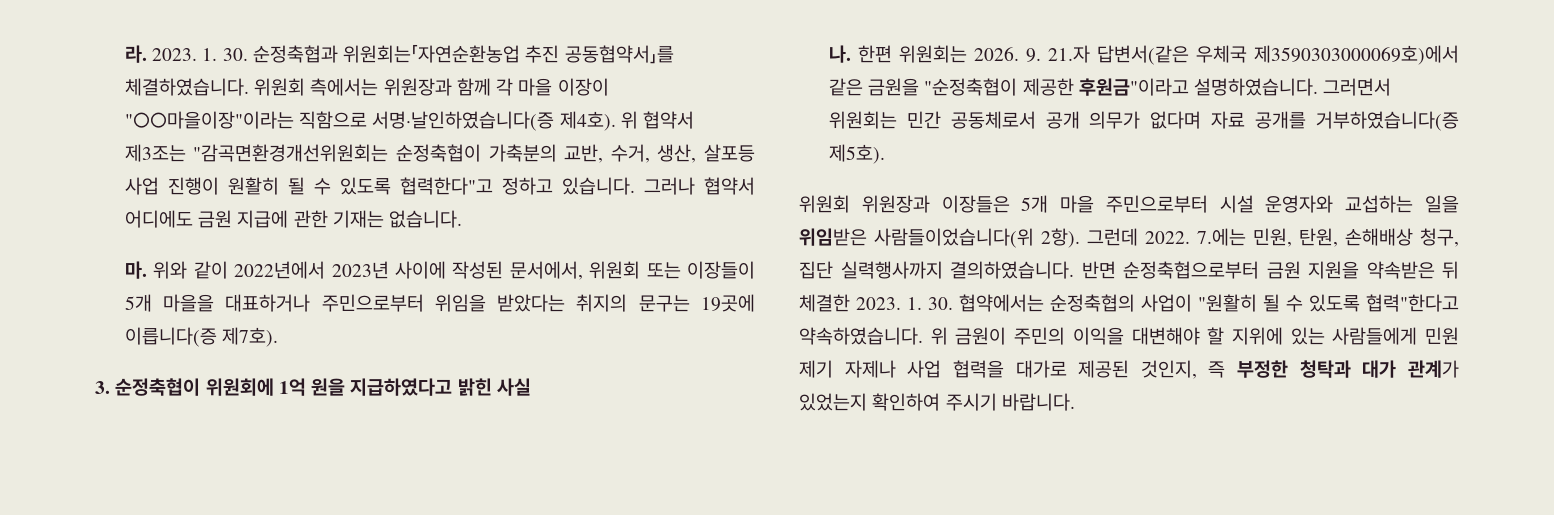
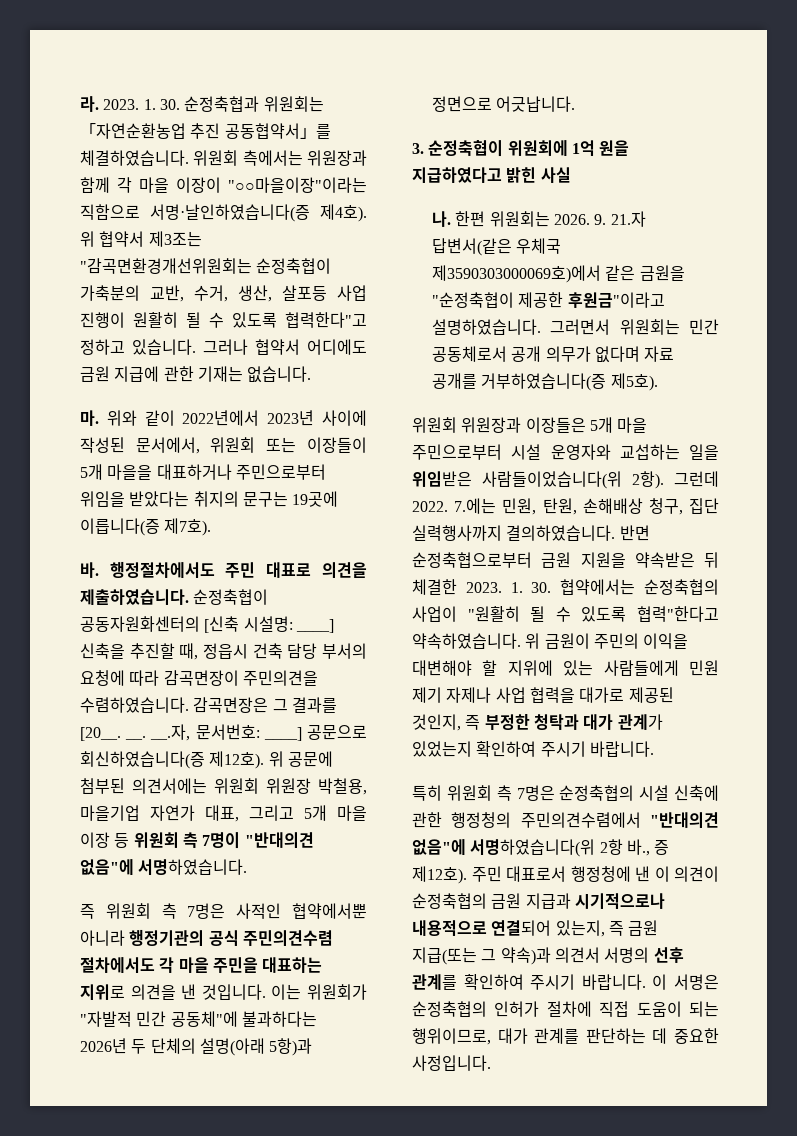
(279, 337) none -> [79,561,368,578] [79,589,269,605] [79,616,334,633] [79,643,367,660] [79,670,318,686] [79,697,337,713] [79,724,368,741] [79,751,333,769] [79,778,368,795] [79,805,367,822] [79,832,314,849] [79,859,248,875] [79,903,367,919] [79,929,333,946] [79,957,323,973] [79,984,368,1000] [79,1011,317,1027] [79,1038,313,1056] [431,96,576,112] // 바. 행정절차에서도 주민 대표로 의견을 제출하였습니다. 순정축협이 공동자원화센터의 [신축 시설명: ____] 신축을 추진할 때, 정읍시 건축 담당 부서의 요청에 따라 감곡면장이 주민의견을 수렴하였습니다. 감곡면장은 그 결과를 [20__. __. __.자, 문서번호: ____] 공문으로 회신하였습니다(증 제12호). 위 공문에 첨부된 의견서에는 위원회 위원장 박철용, 마을기업 자연가 대표, 그리고 5개 마을 이장 등 위원회 측 7명이 "반대의견 없음"에 서명하였습니다. // 즉 위원회 측 7명은 사적인 협약에서뿐 아니라 행정기관의 공식 주민의견수렴 절차에서도 각 마을 주민을 대표하는 지위로 의견을 낸 것입니다. 이는 위원회가 "자발적 민간 공동체"에 불과하다는 2026년 두 단체의 설명(아래 5항)과 정면으로 어긋납니다.
(1075, 402) none -> [412,785,719,801] [412,812,719,828] [412,839,670,857] [412,866,719,884] [412,893,665,909] [412,920,659,937] [412,947,684,965] [412,974,719,990] [412,1001,719,1017] [412,1028,719,1045] [412,1055,491,1071] // 특히 위원회 측 7명은 순정축협의 시설 신축에 관한 행정청의 주민의견수렴에서 "반대의견 없음"에 서명하였습니다(위 2항 바., 증 제12호). 주민 대표로서 행정청에 낸 이 의견이 순정축협의 금원 지급과 시기적으로나 내용적으로 연결되어 있는지, 즉 금원 지급(또는 그 약속)과 의견서 서명의 선후 관계를 확인하여 주시기 바랍니다. 이 서명은 순정축협의 인허가 절차에 직접 도움이 되는 행위이므로, 대가 관계를 판단하는 데 중요한 사정입니다.

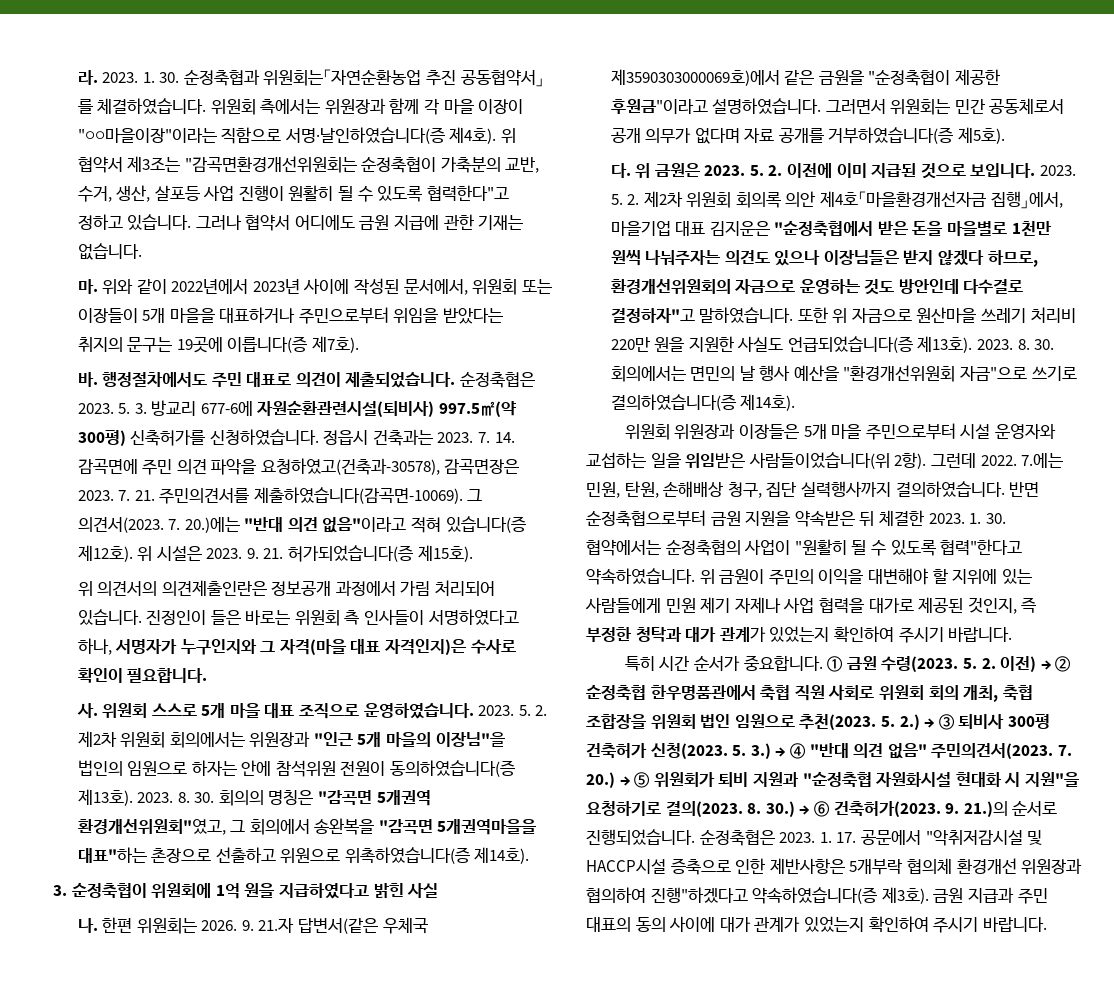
[322,562,368,578] [79,589,269,605] [79,616,334,633] [79,643,367,660] [79,670,318,686] [79,697,337,713] [79,724,368,741] [79,751,333,769] [79,778,368,795] [79,805,367,822] [79,832,314,849] [79,859,248,875] [79,903,367,919] [79,929,333,946] [79,957,323,973] [79,984,368,1000] [79,1011,317,1027] [79,1038,313,1056] [431,96,576,112] 의견을 제출하였습니다. 순정축협이 공동자원화센터의 [신축 시설명: ____] 신축을 추진할 때, 정읍시 건축 담당 부서의 요청에 따라 감곡면장이 주민의견을 수렴하였습니다. 감곡면장은 그 결과를 [20__. __. __.자, 문서번호: ____] 공문으로 회신하였습니다(증 제12호). 위 공문에 첨부된 의견서에는 위원회 위원장 박철용, 마을기업 자연가 대표, 그리고 5개 마을 이장 등 위원회 측 7명이 "반대의견 없음"에 서명하였습니다. // 즉 위원회 측 7명은 사적인 협약에서뿐 아니라 행정기관의 공식 주민의견수렴 절차에서도 각 마을 주민을 대표하는 지위로 의견을 낸 것입니다. 이는 위원회가 "자발적 민간 공동체"에 불과하다는 2026년 두 단체의 설명(아래 5항)과 정면으로 어긋납니다. -> [295,372,536,388] [77,400,517,417] [77,429,515,446] [77,458,520,475] [77,487,483,504] [77,516,526,533] [77,545,473,562] [77,580,496,597] [77,609,519,626] [77,638,516,655] [77,668,208,683] [76,703,548,719] [77,731,505,748] [77,760,516,777] [77,789,431,806] [77,818,538,835] [77,847,530,864] 의견이 제출되었습니다. 순정축협은 2023. 5. 3. 방교리 677-6에 자원순환관련시설(퇴비사) 997.5㎡(약 300평) 신축허가를 신청하였습니다. 정읍시 건축과는 2023. 7. 14. 감곡면에 주민 의견 파악을 요청하였고(건축과-30578), 감곡면장은 2023. 7. 21. 주민의견서를 제출하였습니다(감곡면-10069). 그 의견서(2023. 7. 20.)에는 "반대 의견 없음"이라고 적혀 있습니다(증 제12호). 위 시설은 2023. 9. 21. 허가되었습니다(증 제15호). // 위 의견서의 의견제출인란은 정보공개 과정에서 가림 처리되어 있습니다. 진정인이 들은 바로는 위원회 측 인사들이 서명하였다고 하나, 서명자가 누구인지와 그 자격(마을 대표 자격인지)은 수사로 확인이 필요합니다. // 사. 위원회 스스로 5개 마을 대표 조직으로 운영하였습니다. 2023. 5. 2. 제2차 위원회 회의에서는 위원장과 "인근 5개 마을의 이장님"을 법인의 임원으로 하자는 안에 참석위원 전원이 동의하였습니다(증 제13호). 2023. 8. 30. 회의의 명칭은 "감곡면 5개권역 환경개선위원회"였고, 그 회의에서 송완복을 "감곡면 5개권역마을을 대표"하는 촌장으로 선출하고 위원으로 위촉하였습니다(증 제14호).
(658, 382) none -> [610,163,1077,179] [610,191,1063,209] [610,220,1052,236] [610,250,1038,267] [610,279,1024,295] [610,307,1076,324] [610,336,1055,353] [610,365,1077,382] [610,394,796,411] // 다. 위 금원은 2023. 5. 2. 이전에 이미 지급된 것으로 보입니다. 2023. 5. 2. 제2차 위원회 회의록 의안 제4호「마을환경개선자금 집행」에서, 마을기업 대표 김지운은 "순정축협에서 받은 돈을 마을별로 1천만 원씩 나눠주자는 의견도 있으나 이장님들은 받지 않겠다 하므로, 환경개선위원회의 자금으로 운영하는 것도 방안인데 다수결로 결정하자"고 말하였습니다. 또한 위 자금으로 원산마을 쓰레기 처리비 220만 원을 지원한 사실도 언급되었습니다(증 제13호). 2023. 8. 30. 회의에서는 면민의 날 행사 예산을 "환경개선위원회 자금"으로 쓰기로 결의하였습니다(증 제14호).
[446,785,719,801] [412,812,719,828] [412,839,670,857] [412,866,719,884] [412,893,665,909] [412,920,659,937] [412,947,684,965] [412,974,719,990] [412,1001,719,1017] [412,1028,719,1045] [412,1055,491,1071] 위원회 측 7명은 순정축협의 시설 신축에 관한 행정청의 주민의견수렴에서 "반대의견 없음"에 서명하였습니다(위 2항 바., 증 제12호). 주민 대표로서 행정청에 낸 이 의견이 순정축협의 금원 지급과 시기적으로나 내용적으로 연결되어 있는지, 즉 금원 지급(또는 그 약속)과 의견서 서명의 선후 관계를 확인하여 주시기 바랍니다. 이 서명은 순정축협의 인허가 절차에 직접 도움이 되는 행위이므로, 대가 관계를 판단하는 데 중요한 사정입니다. -> [659,655,1072,672] [586,684,1033,702] [586,714,1050,730] [586,743,1072,759] [586,771,1080,788] [586,801,1058,817] [586,829,1043,846] [586,858,1083,875] [586,887,1048,904] [586,916,1047,933] 시간 순서가 중요합니다. ① 금원 수령(2023. 5. 2. 이전) → ② 순정축협 한우명품관에서 축협 직원 사회로 위원회 회의 개최, 축협 조합장을 위원회 법인 임원으로 추천(2023. 5. 2.) → ③ 퇴비사 300평 건축허가 신청(2023. 5. 3.) → ④ "반대 의견 없음" 주민의견서(2023. 7. 20.) → ⑤ 위원회가 퇴비 지원과 "순정축협 자원화시설 현대화 시 지원"을 요청하기로 결의(2023. 8. 30.) → ⑥ 건축허가(2023. 9. 21.)의 순서로 진행되었습니다. 순정축협은 2023. 1. 17. 공문에서 "악취저감시설 및 HACCP시설 증축으로 인한 제반사항은 5개부락 협의체 환경개선 위원장과 협의하여 진행"하겠다고 약속하였습니다(증 제3호). 금원 지급과 주민 대표의 동의 사이에 대가 관계가 있었는지 확인하여 주시기 바랍니다.

